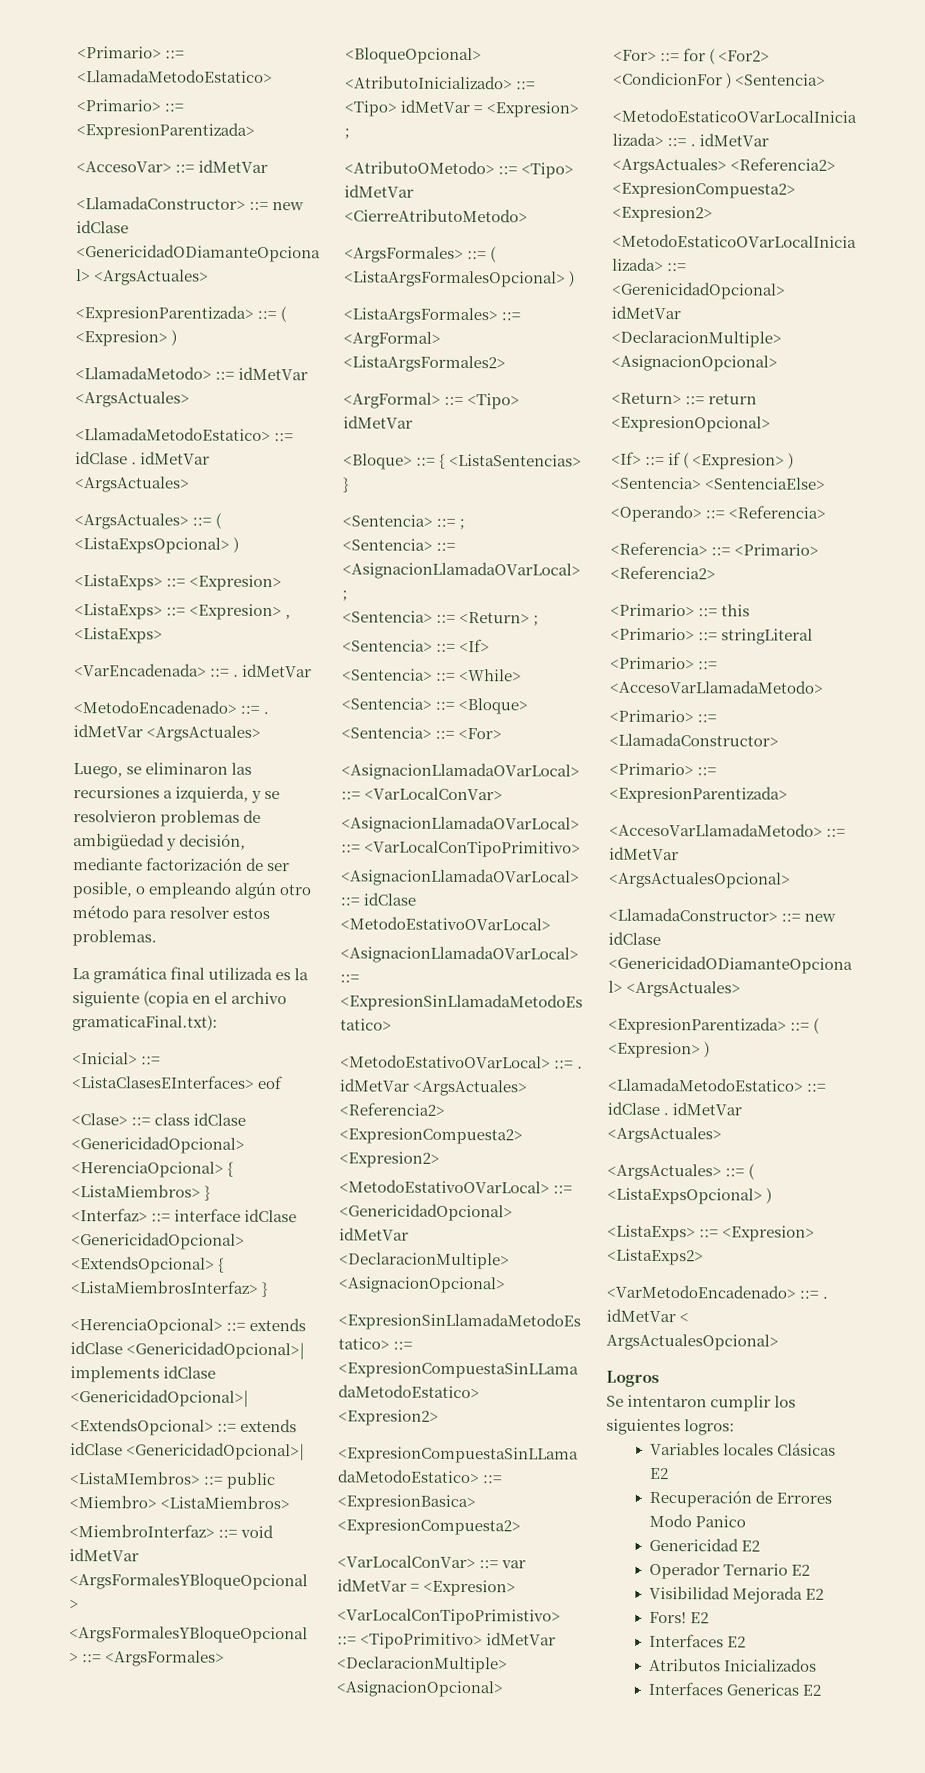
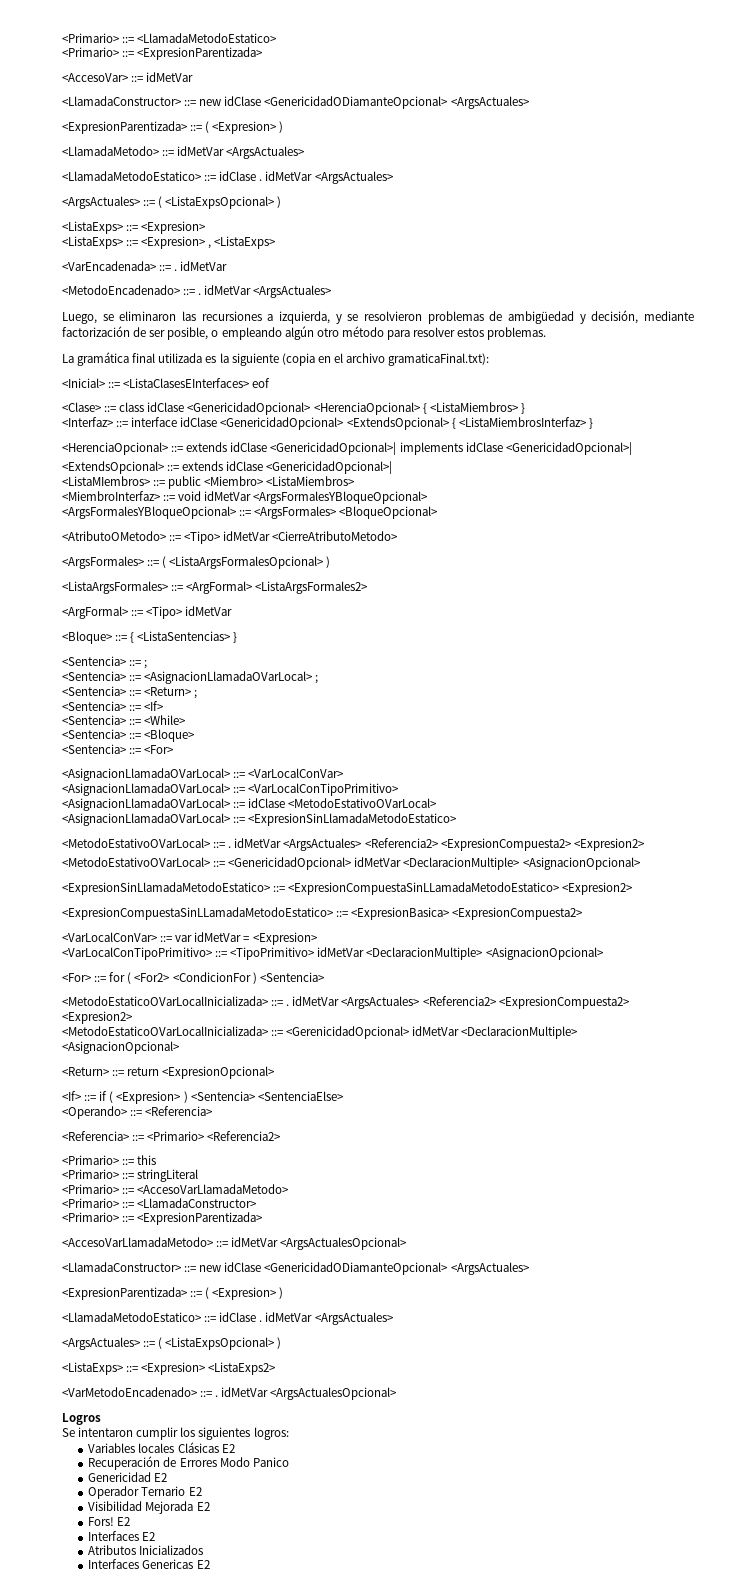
[345,75,537,90] [344,99,580,118] [344,128,350,140] // <AtributoInicializado> ::= <Tipo> idMetVar = <Expresion> ; -> (438, 512) none
[337,1608,561,1626] <VarLocalConTipoPrimistivo> -> [62,947,212,960] <VarLocalConTipoPrimitivo>
[679,1313,690,1323] [606,1333,779,1351] < ArgsActualesOpcional> -> [270,1387,397,1400] <ArgsActualesOpcional>

